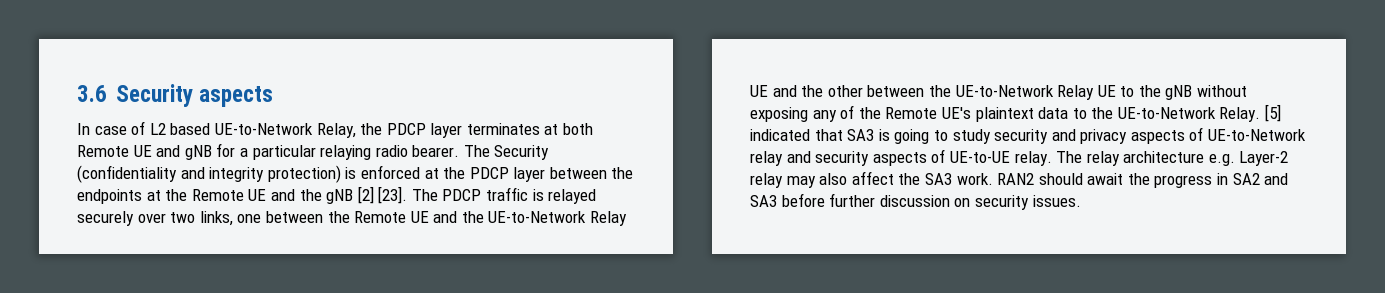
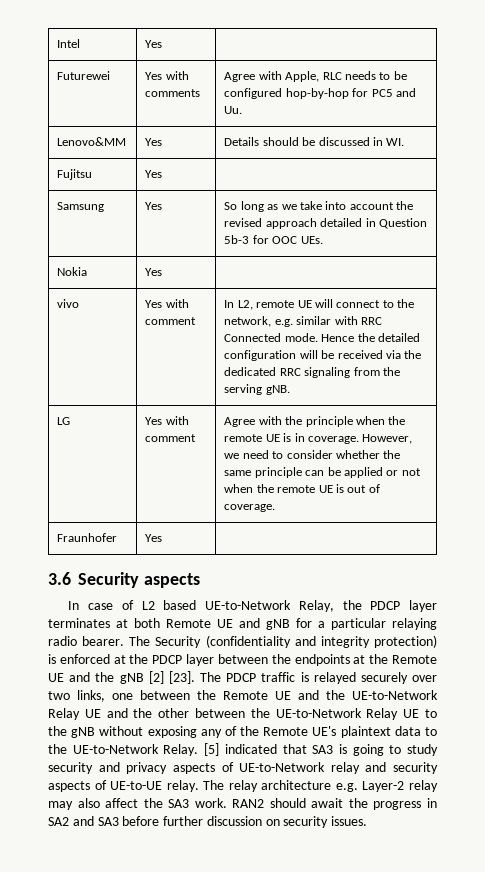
(77, 93) none -> [57,39,81,48] [145,40,163,48] [57,71,111,80] [145,71,189,80] [145,89,201,97] [224,71,407,82] [224,88,416,99] [224,106,243,114] [57,137,127,146] [145,138,163,146] [224,137,405,146] [57,169,93,180] [145,170,163,178] [57,202,105,212] [145,202,163,210] [224,201,414,212] [224,218,427,229] [224,235,323,244] [57,267,88,276] [145,268,163,276] [57,299,80,308] [145,299,189,308] [145,317,197,325] [224,299,415,310] [224,316,382,327] [224,333,420,342] [224,350,422,361] [224,367,400,378] [224,384,290,395] [57,417,71,425] [145,416,189,425] [145,434,197,442] [224,416,406,427] [224,433,413,444] [224,450,401,459] [224,467,421,478] [224,484,380,493] [224,504,276,512] [57,533,118,542] [145,534,163,542] Intel | Yes | // Futurewei | Yes with comments | Agree with Apple, RLC needs to be configured hop-by-hop for PC5 and Uu. // Lenovo&MM | Yes | Details should be discussed in WI. // Fujitsu | Yes | // Samsung | Yes | So long as we take into account the revised approach detailed in Question 5b-3 for OOC UEs. // Nokia | Yes | // vivo | Yes with comment | In L2, remote UE will connect to the network, e.g. similar with RRC Connected mode. Hence the detailed configuration will be received via the dedicated RRC signaling from the serving gNB. // LG | Yes with comment | Agree with the principle when the remote UE is in coverage. However, we need to consider whether the same principle can be applied or not when the remote UE is out of coverage. // Fraunhofer | Yes | //

